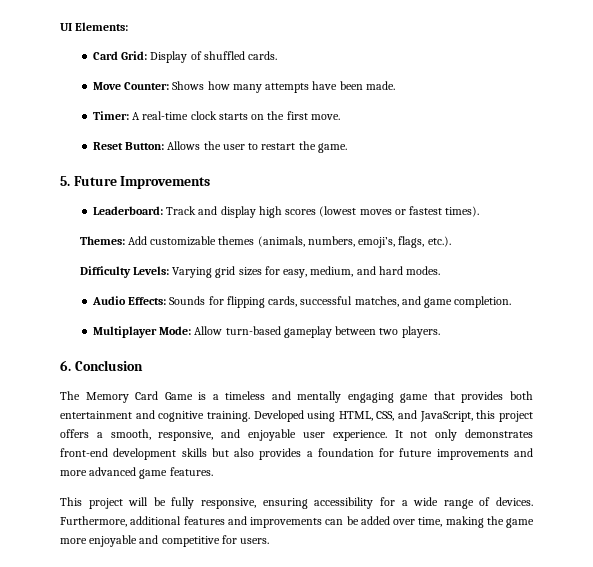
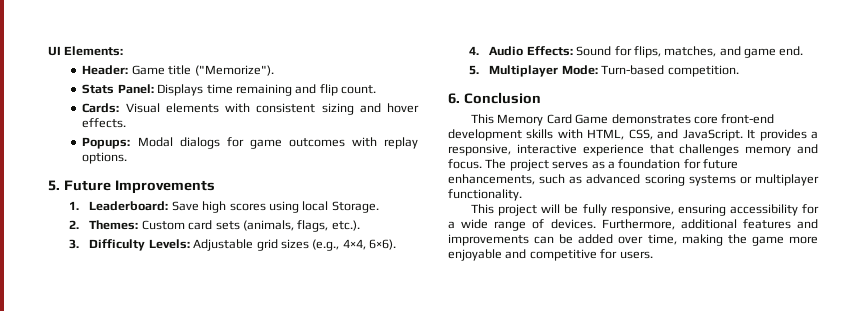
[92,51,278,63] [92,81,395,93] [92,111,340,120] [92,141,347,153] [60,176,211,189] [92,206,480,218] [79,236,396,248] Card Grid: Display of shuffled cards. // Move Counter: Shows how many attempts have been made. // Timer: A real-time clock starts on the first move. // Reset Button: Allows the user to restart the game. // 5. Future Improvements // Leaderboard: Track and display high scores (lowest moves or fastest times). // Themes: Add customizable themes (animals, numbers, emoji’s, -> [82,65,274,76] [82,84,377,96] [82,103,419,115] [82,118,127,128] [82,137,418,149] [82,152,128,164] [48,180,215,194] [68,201,379,213] [68,220,294,231] Header: Game title ("Memorize"). // Stats Panel: Displays time remaining and flip count. // Cards: Visual elements with consistent sizing and hover effects. // Popups: Modal dialogs for game outcomes with replay options. // 5. Future Improvements // 1. Leaderboard: Save high scores using local Storage. // 2. Themes: Custom card sets (animals,
(451, 241) none -> [68,239,79,249] 3.
[172,267,213,278] Varying -> [193,239,254,251] Adjustable
[264,266,441,278] [91,296,512,308] [92,326,440,338] for easy, medium, and hard modes. // Audio Effects: Sounds for flipping cards, successful matches, and game completion. // Multiplayer Mode: Allow turn-based gameplay between two players. -> [312,239,397,251] [468,46,804,58] [468,65,739,77] (e.g., 4×4, 6×6). // 4. Audio Effects: Sound for flips, matches, and game end. // 5. Multiplayer Mode: Turn-based competition.
[60,391,80,400] The -> [471,114,495,124] This
[198,391,534,403] [60,410,533,422] [60,429,533,441] [60,448,533,460] [60,467,213,479] is a timeless and mentally engaging game that provides both entertainment and cognitive training. Developed using HTML, CSS, and JavaScript, this project offers a smooth, responsive, and enjoyable user experience. It not only demonstrates front-end development skills but also provides a foundation for future improvements and more advanced game features. -> [611,114,775,124] [448,129,819,141] [448,144,818,156] [448,159,738,171] [448,174,819,186] [448,189,522,201] demonstrates core front-end development skills with HTML, CSS, and JavaScript. It provides a responsive, interactive experience that challenges memory and focus. The project serves as a foundation for future enhancements, such as advanced scoring systems or multiplayer functionality.

